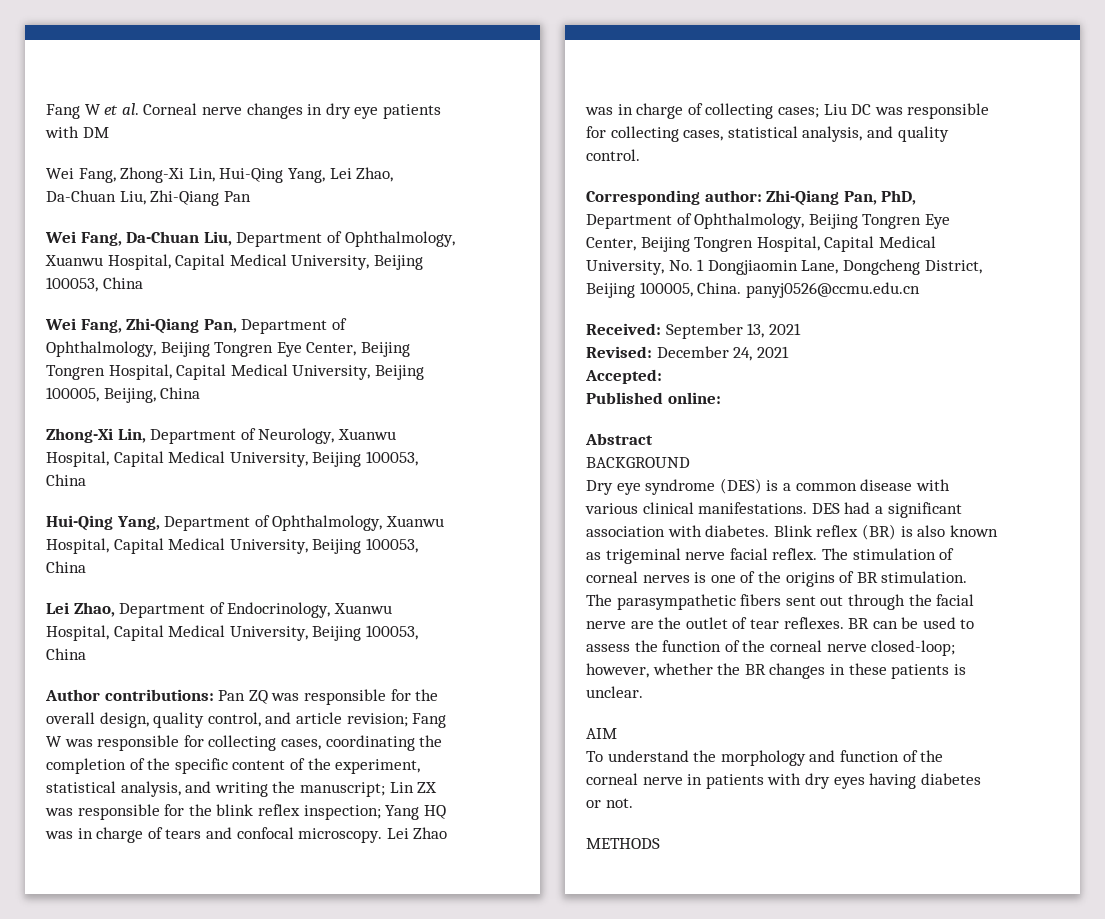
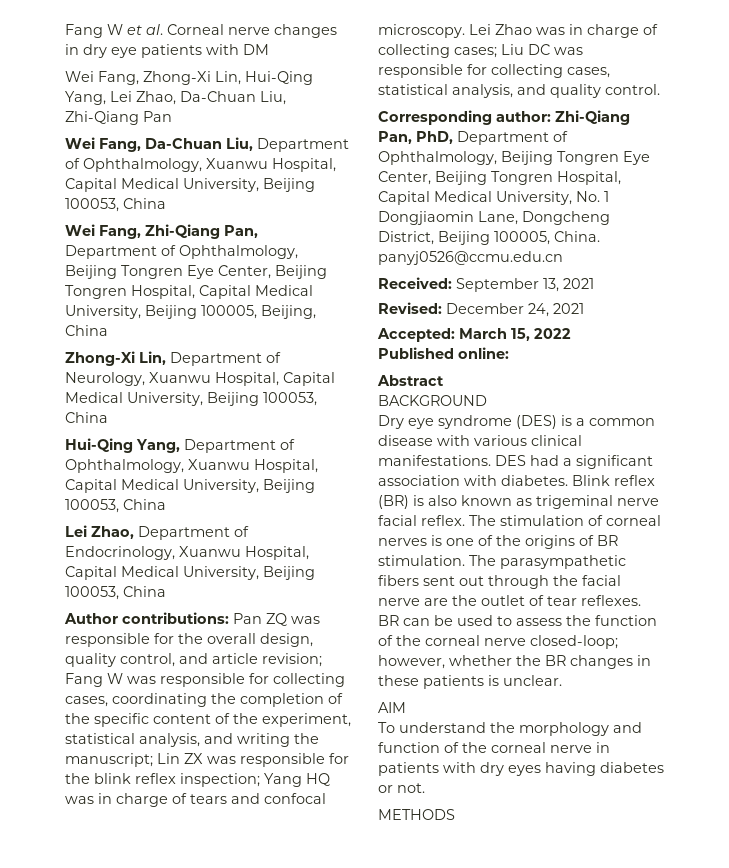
(662, 376) none -> [459,328,571,341] March 15, 2022

